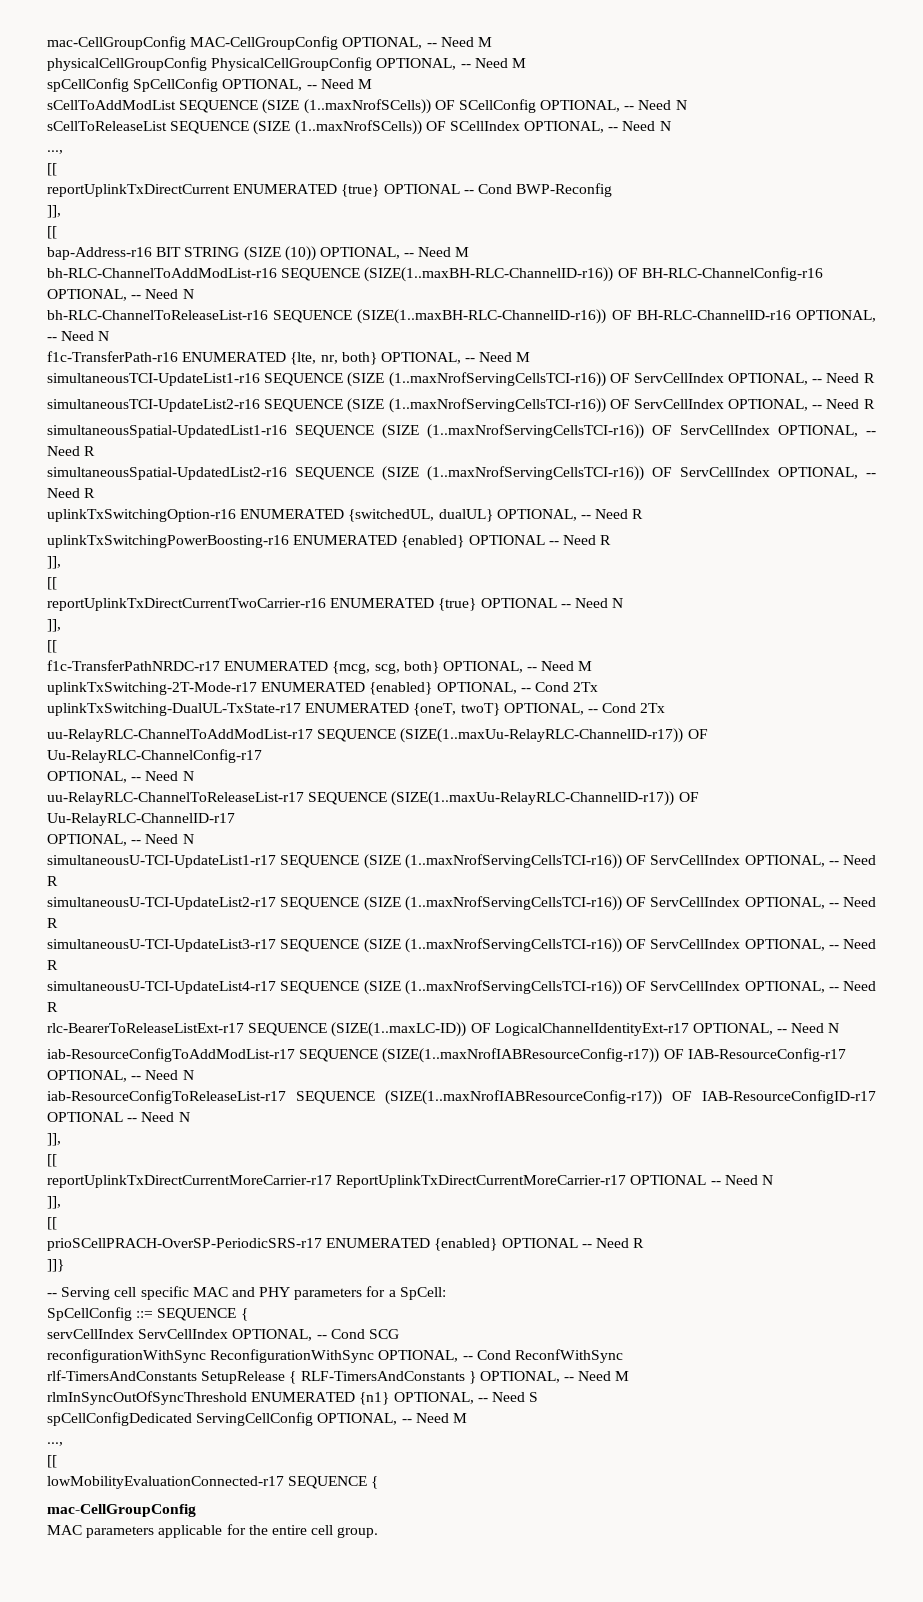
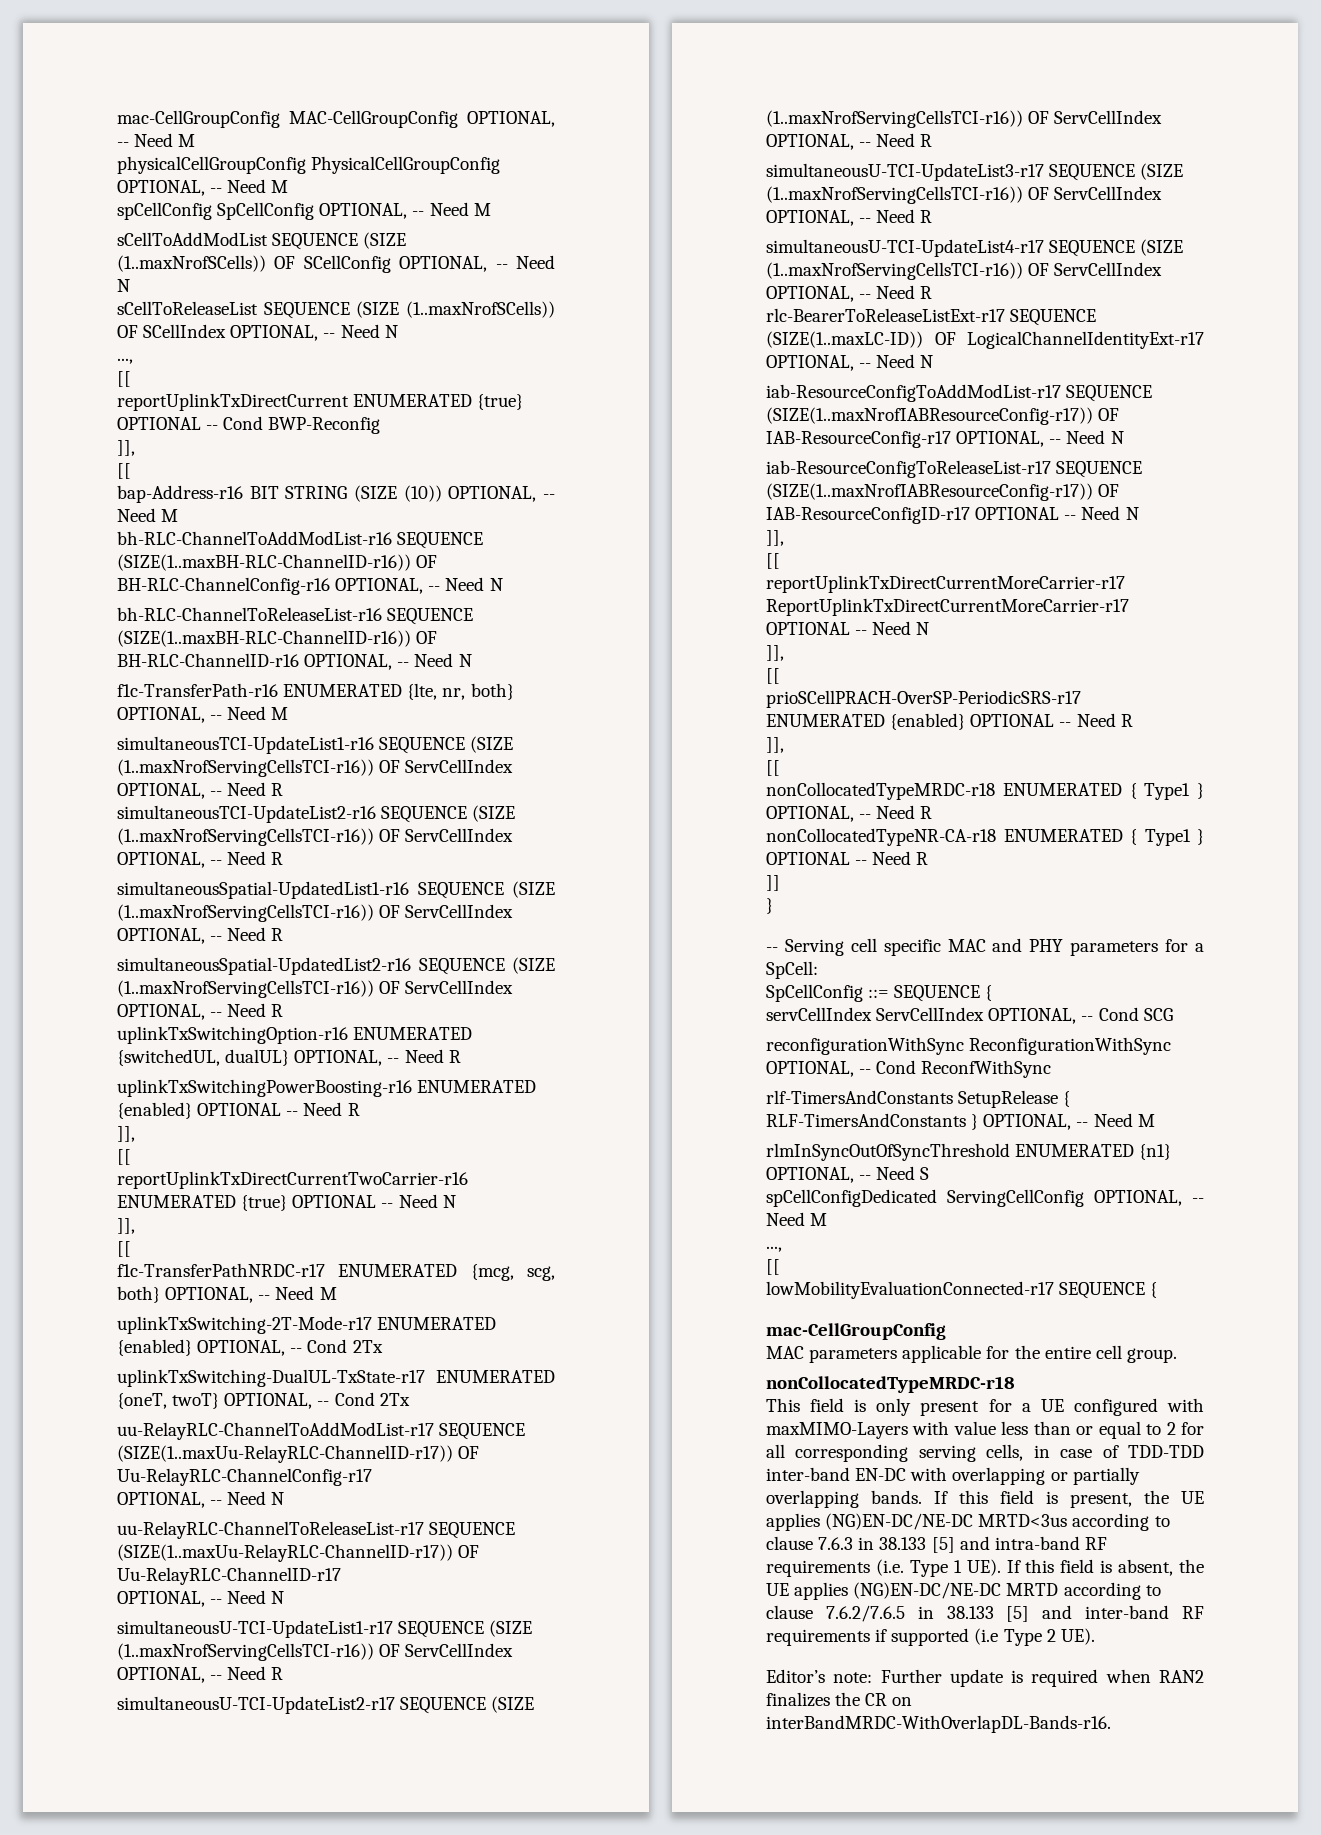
[47,1259,64,1272] ]]} -> [766,737,784,753] [766,760,780,776] [766,782,1204,800] [766,805,933,822] [766,828,1204,846] [766,851,929,865] [766,875,780,891] [766,898,773,914] ]], // [[ // nonCollocatedTypeMRDC-r18 ENUMERATED { Type1 } OPTIONAL, -- Need R // nonCollocatedTypeNR-CA-r18 ENUMERATED { Type1 } OPTIONAL -- Need R // ]] // }
(379, 1532) none -> [766,1376,1015,1393] [766,1398,1204,1416] [766,1421,1204,1439] [766,1444,1204,1462] [766,1467,1140,1485] [766,1490,1204,1508] [766,1513,1170,1531] [766,1536,1107,1553] [766,1559,1204,1577] [766,1582,1161,1600] [766,1605,1204,1622] [766,1628,1095,1646] [766,1669,1204,1687] [766,1692,913,1707] [766,1715,1111,1733] // nonCollocatedTypeMRDC-r18 // This field is only present for a UE configured with maxMIMO-Layers with value less than or equal to 2 for all corresponding serving cells, in case of TDD-TDD inter-band EN-DC with overlapping or partially overlapping bands. If this field is present, the UE applies (NG)EN-DC/NE-DC MRTD<3us according to clause 7.6.3 in 38.133 [5] and intra-band RF requirements (i.e. Type 1 UE). If this field is absent, the UE applies (NG)EN-DC/NE-DC MRTD according to clause 7.6.2/7.6.5 in 38.133 [5] and inter-band RF requirements if supported (i.e Type 2 UE). // Editor’s note: Further update is required when RAN2 finalizes the CR on interBandMRDC-WithOverlapDL-Bands-r16.

